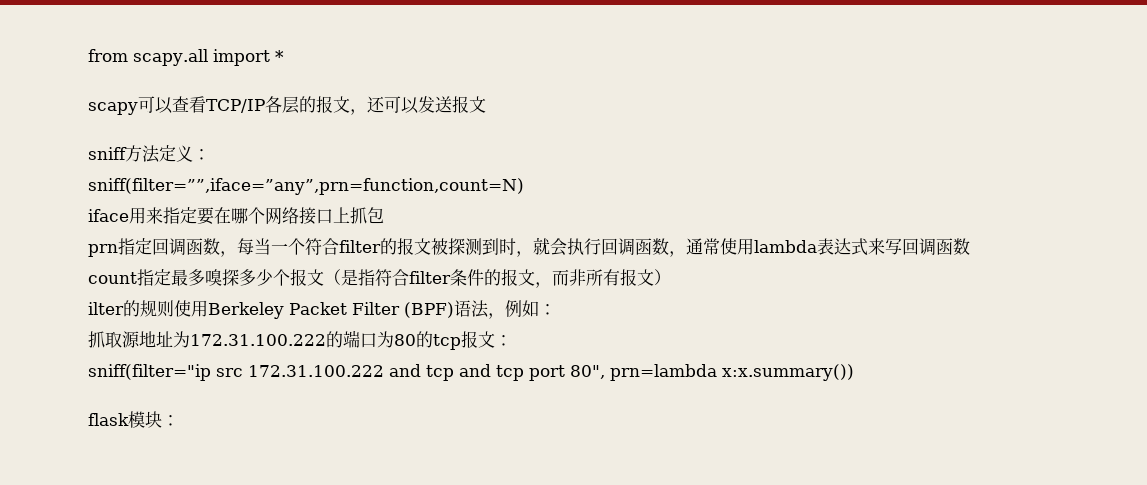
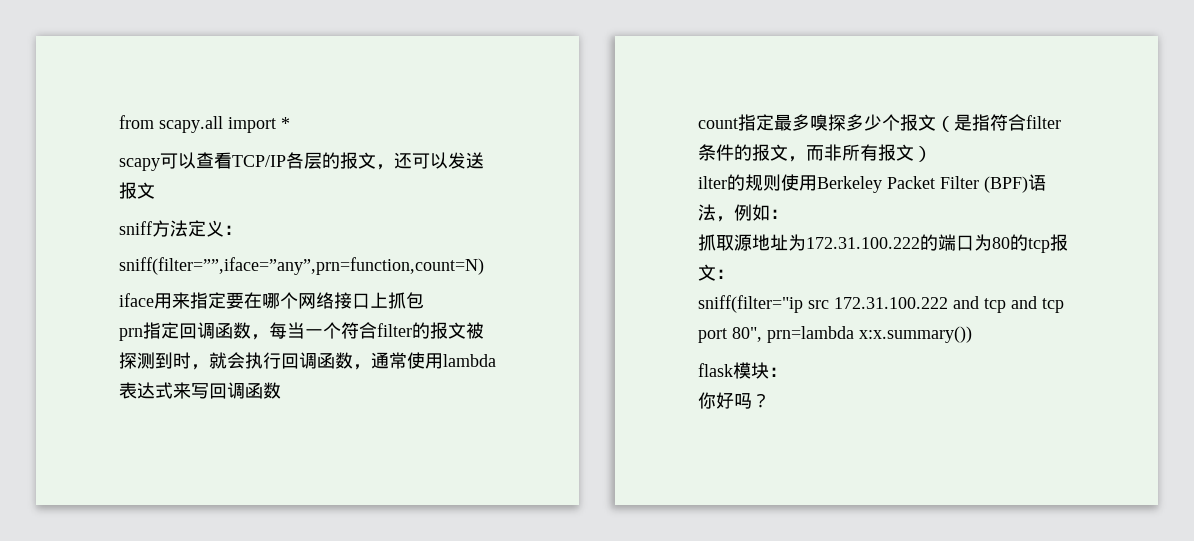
(179, 420) none -> [698,392,770,409] // 你好吗？

